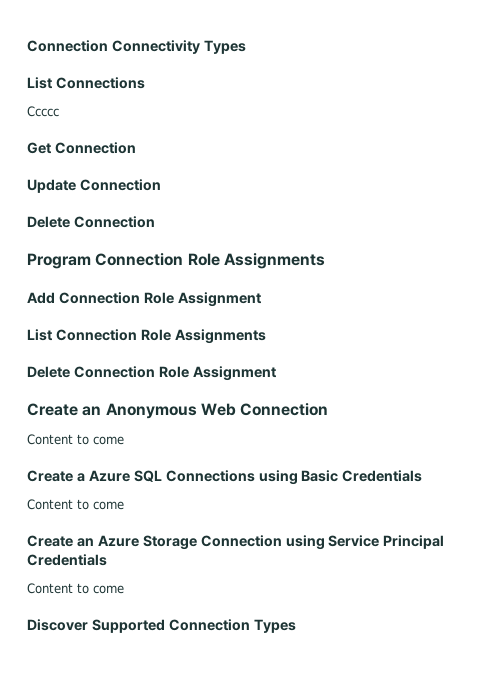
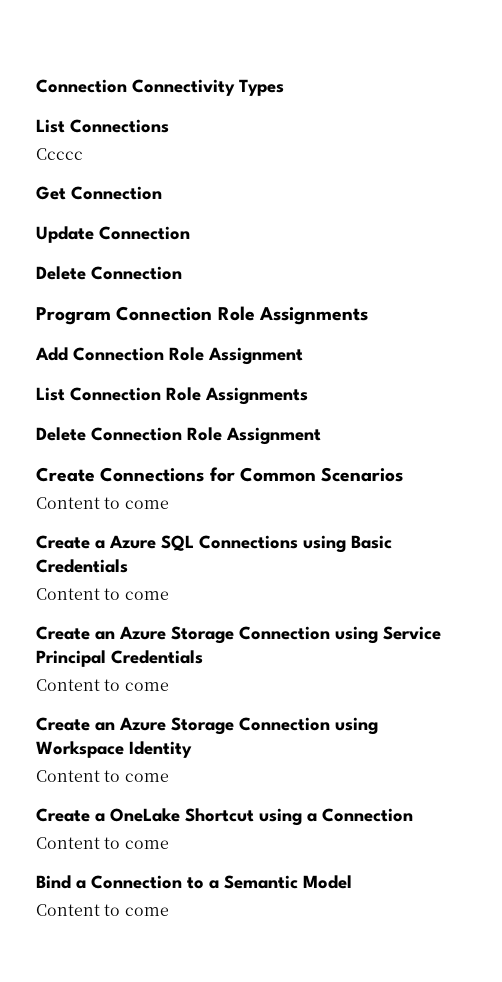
[82,403,329,419] an Anonymous Web Connection -> [100,467,404,482] Connections for Common Scenarios
[27,619,296,633] Discover Supported Connection Types -> [36,717,378,735] [36,741,192,758] [36,770,169,782] [36,808,413,826] [36,837,169,849] [36,875,352,889] [36,904,169,916] Create an Azure Storage Connection using Workspace Identity // Content to come // Create a OneLake Shortcut using a Connection // Content to come // Bind a Connection to a Semantic Model // Content to come

